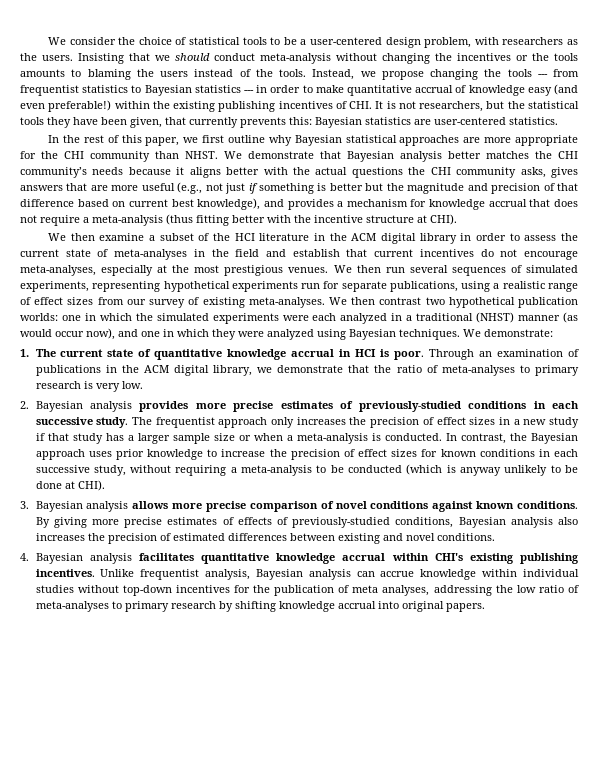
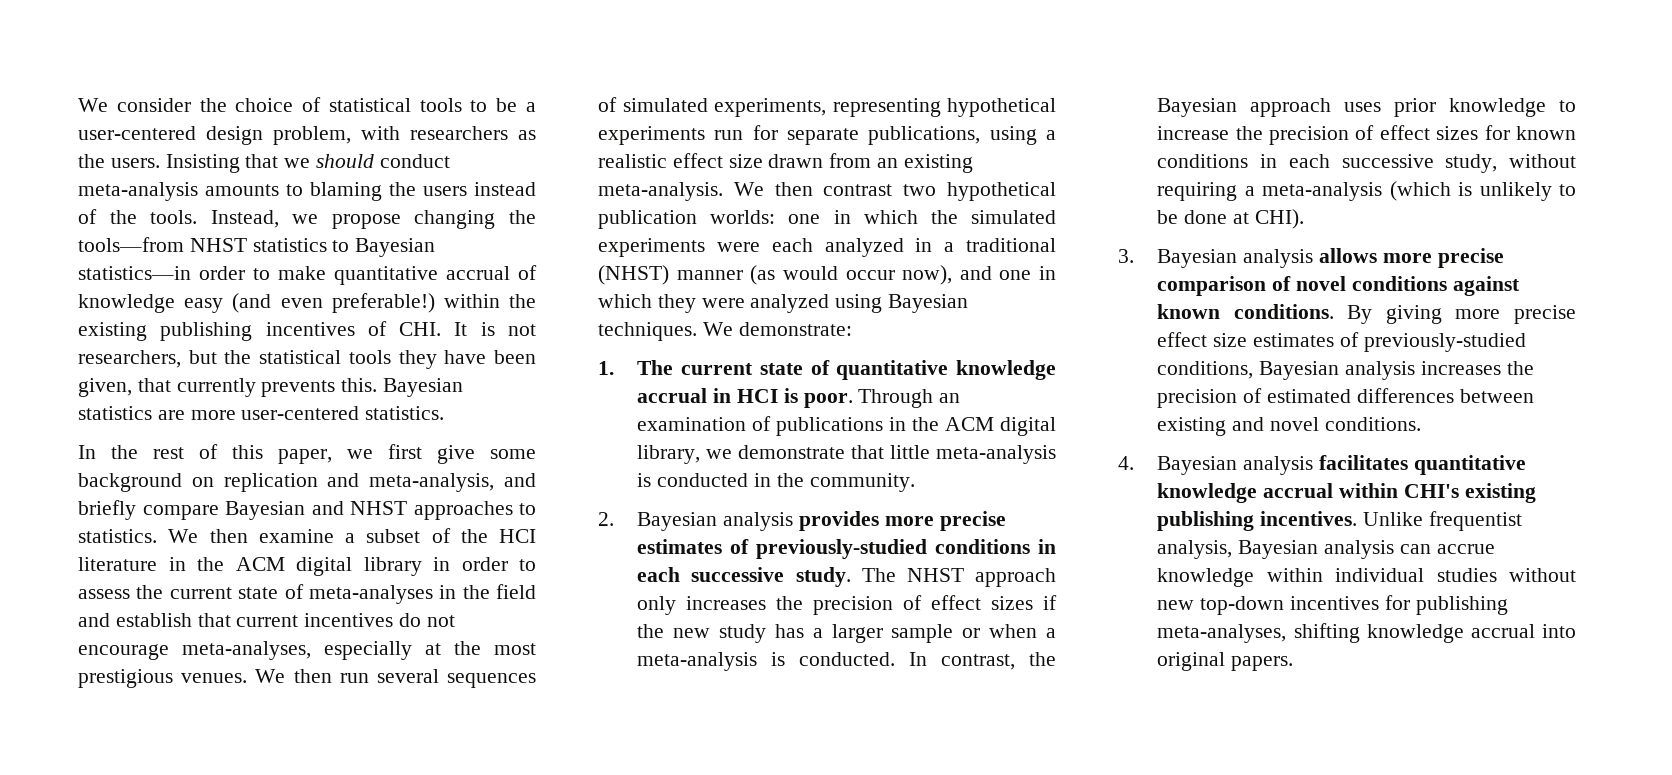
[336,53,578,64] without changing the incentives or the tools -> (198, 191) none
[507,69,579,77] [20,85,268,96] tools --- from frequentist statistics to Bayesian statistics --- in -> [78,237,436,257] [78,266,191,280] tools—from NHST statistics to Bayesian statistics—in
[289,117,312,125] this: -> [341,378,378,392] this.
(431, 122) none -> [190,410,236,420] more
[227,135,579,146] [20,151,578,162] [20,167,579,178] [20,182,579,194] [20,198,579,210] [20,214,457,226] outline why Bayesian statistical approaches are more appropriate for the CHI community than NHST. We demonstrate that Bayesian analysis better matches the CHI community’s needs because it aligns better with the actual questions the CHI community asks, gives answers that are more useful (e.g., not just if something is better but the magnitude and precision of that difference based on current best knowledge), and provides a mechanism for knowledge accrual that does not require a meta-analysis (thus fitting better with the incentive structure at CHI). // -> [437,445,536,464] [78,473,536,492] [78,500,536,520] [78,529,157,543] give some background on replication and meta-analysis, and briefly compare Bayesian and NHST approaches to statistics.
[547,283,578,292] [20,297,325,308] range of effect sizes from our survey of existing meta-analyses. -> [672,153,973,173] [598,182,723,201] effect size drawn from an existing meta-analysis.
[374,365,579,376] [35,381,143,392] the ratio of meta-analyses to primary research is very low. -> [890,445,1056,464] [637,473,915,492] little meta-analysis is conducted in the community.
[155,417,215,428] frequentist -> [906,568,964,582] NHST
[498,417,579,428] [35,433,69,441] in a new study if that -> [1043,595,1057,610] [637,624,711,638] if the new
[213,433,235,441] size -> (954, 633) none
[316,465,403,473] to be conducted -> (1383, 191) none
[460,467,502,476] anyway -> (1473, 189) none
[167,517,272,525] estimates of effects -> [1157,332,1334,347] effect size estimates
[558,517,579,525] also -> (1415, 370) none
(119, 589) none -> [1157,600,1195,610] new
[253,585,579,596] [35,601,233,612] the publication of meta analyses, addressing the low ratio of meta-analyses to primary research by -> [1415,596,1508,615] [1157,624,1287,643] publishing meta-analyses,

